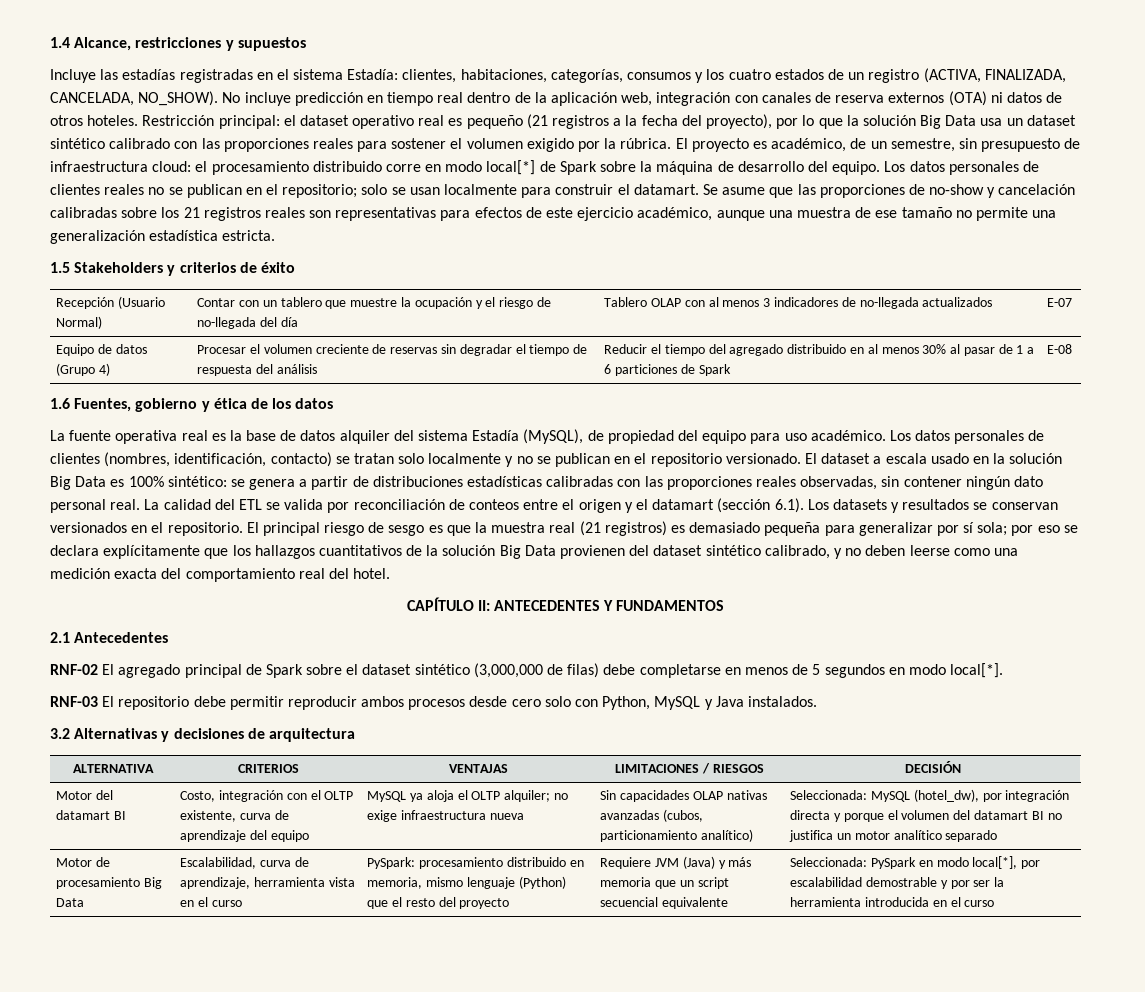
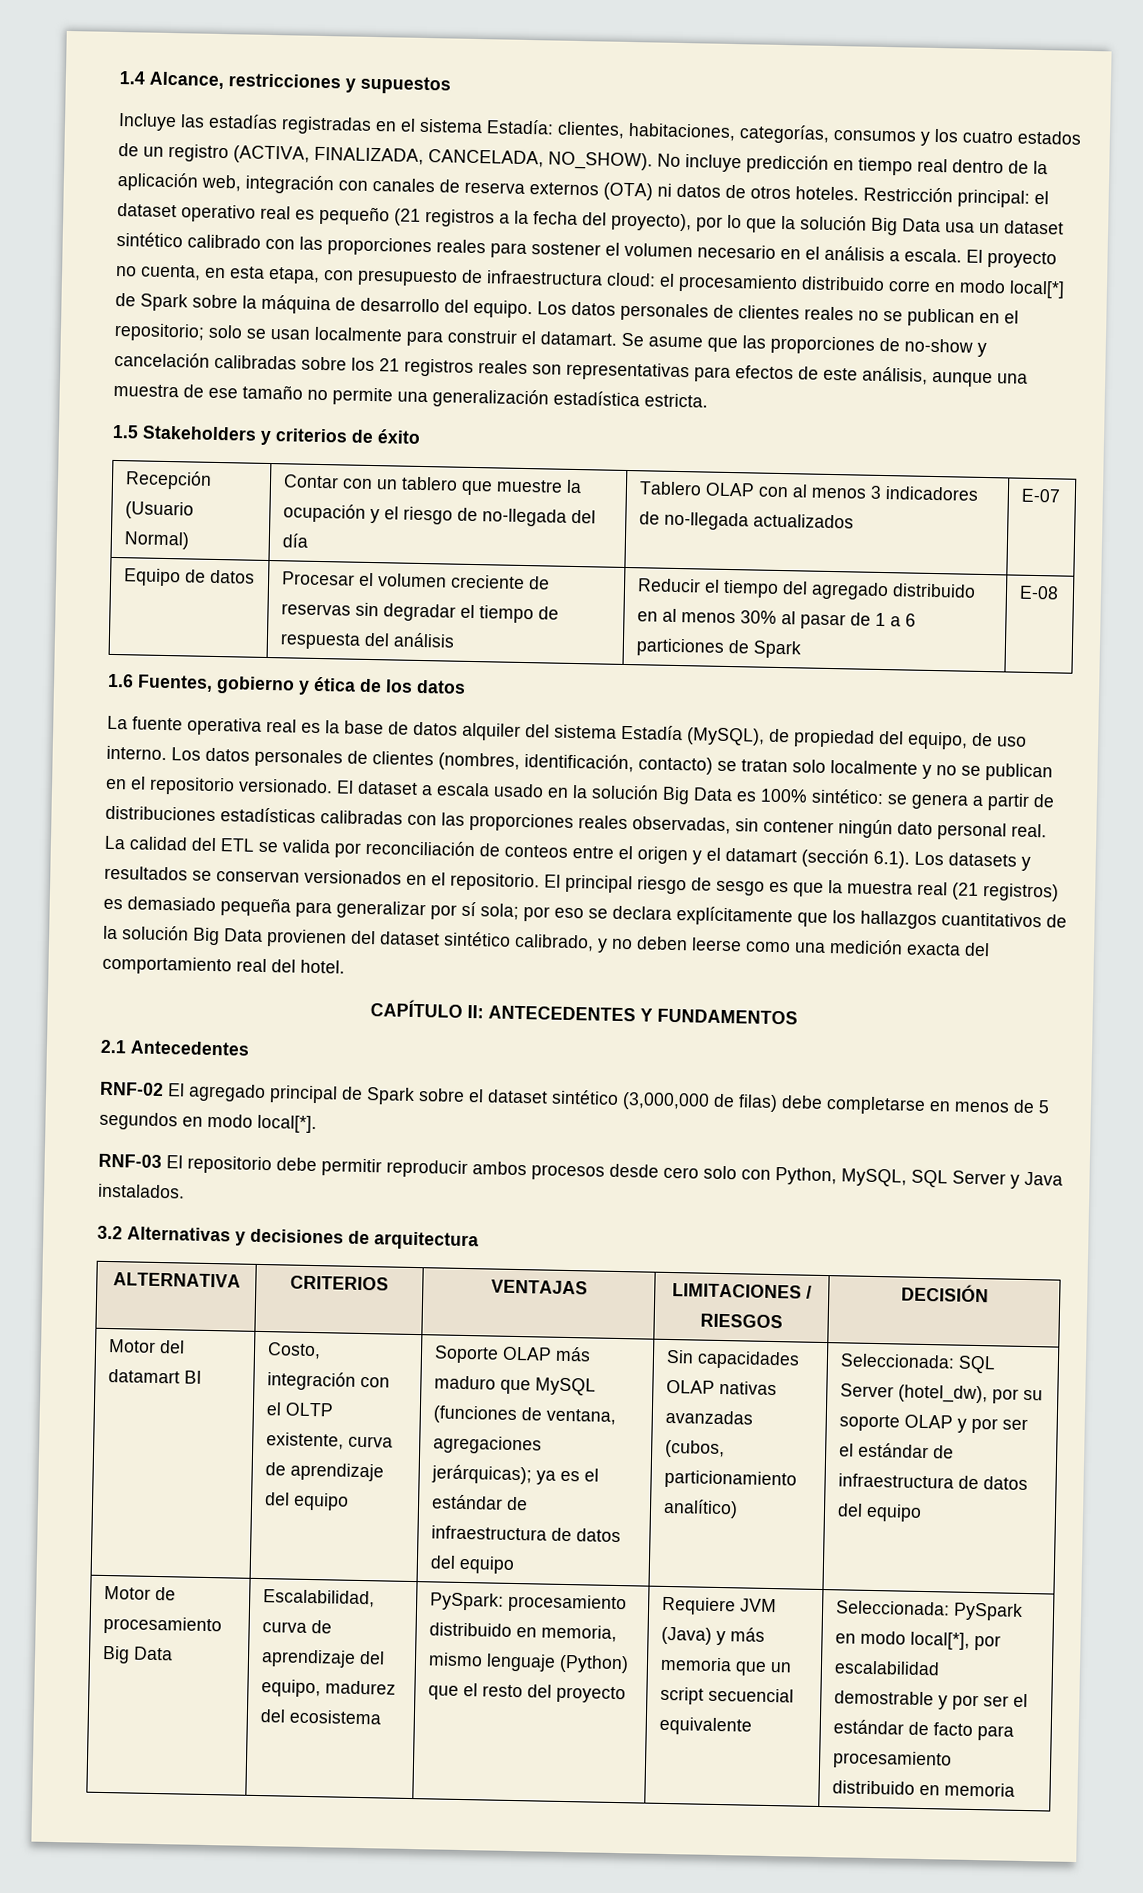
[526,138,977,152] exigido por la rúbrica. El proyecto es académico, de un semestre, sin -> [697,244,1057,269] [116,264,354,284] necesario en el análisis a escala. El proyecto no cuenta, en esta etapa, con
[577,207,713,221] ejercicio académico, -> [862,366,928,385] análisis,
[56,363,111,376] (Grupo 4) -> (255, 576) none
[702,430,886,444] equipo para uso académico. -> [907,731,1027,750] [106,745,167,761] equipo, de uso interno.
[654,696,701,710] MySQL -> [841,1168,1006,1188] MySQL, SQL Server
[367,790,569,802] [367,810,524,822] MySQL ya aloja el OLTP alquiler; no exige infraestructura nueva -> [433,1345,591,1364] [433,1375,596,1396] [432,1405,616,1425] [432,1435,542,1455] [430,1464,599,1485] [430,1494,528,1511] [430,1525,621,1543] [429,1555,515,1574] Soporte OLAP más maduro que MySQL (funciones de ventana, agregaciones jerárquicas); ya es el estándar de infraestructura de datos del equipo
[871,789,1070,802] [790,810,1062,822] [789,830,998,842] MySQL (hotel_dw), por integración directa y porque el volumen del datamart BI no justifica un motor analítico separado -> [957,1355,996,1374] [839,1383,1043,1404] [838,1414,1028,1434] [838,1442,954,1459] [837,1473,1028,1491] [836,1503,922,1522] SQL Server (hotel_dw), por su soporte OLAP y por ser el estándar de infraestructura de datos del equipo
[180,877,355,889] [180,897,242,907] aprendizaje, herramienta vista en el curso -> [260,1649,385,1668] [260,1679,396,1698] [259,1709,382,1725] aprendizaje del equipo, madurez del ecosistema
[994,877,1005,887] [790,897,995,907] la herramienta introducida en el curso -> [1012,1693,1028,1708] [832,1719,1014,1741] [832,1750,952,1770] [831,1780,1015,1797] el estándar de facto para procesamiento distribuido en memoria

